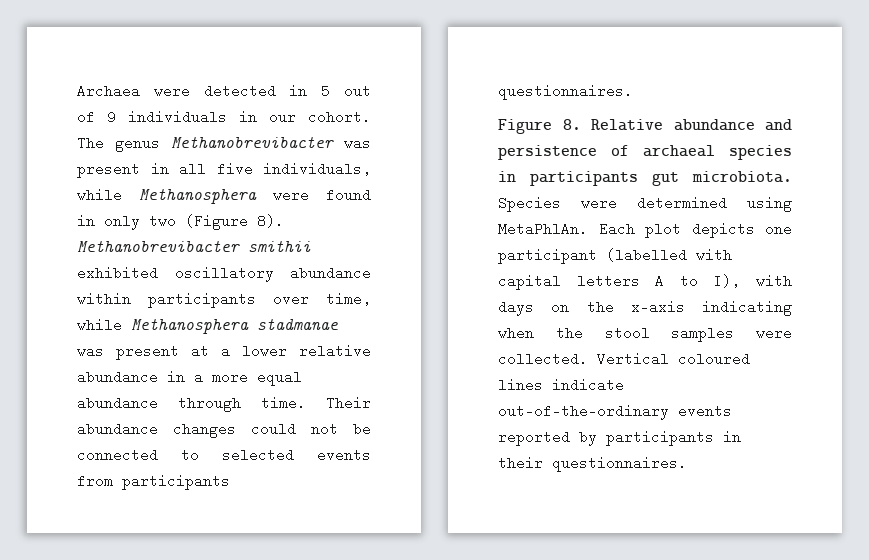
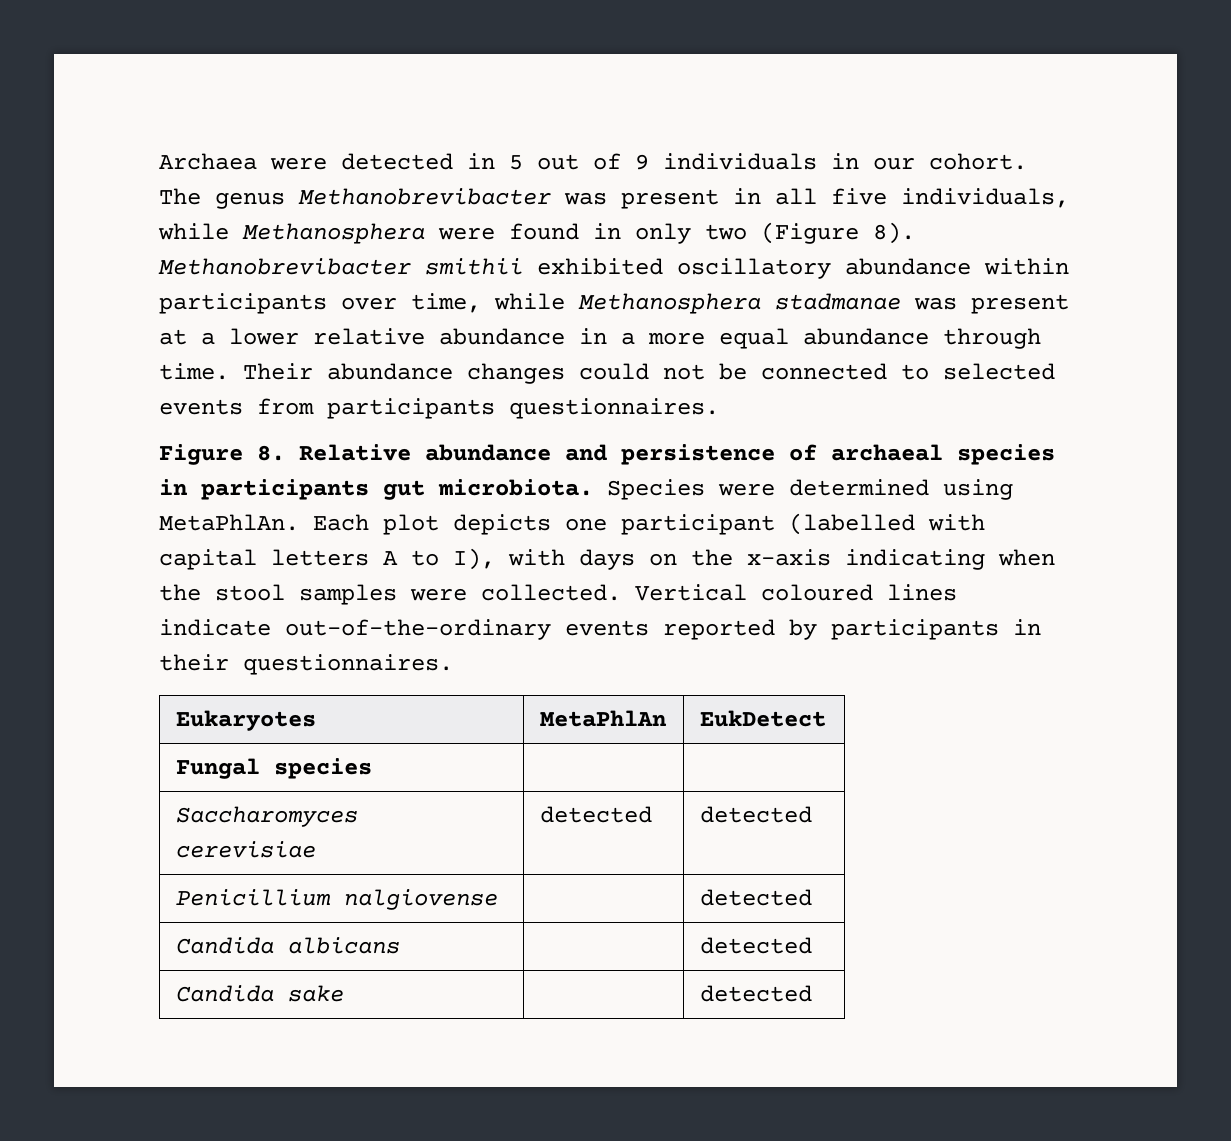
(687, 464) none -> [175,710,316,731] [539,710,667,727] [699,710,826,727] [175,758,372,779] [175,806,358,827] [175,841,316,858] [539,806,652,823] [699,806,812,823] [175,889,498,910] [699,889,812,906] [175,937,400,954] [699,937,812,954] [175,985,344,1002] [699,985,812,1002] // Eukaryotes | MetaPhlAn | EukDetect // Fungal species | | // Saccharomyces cerevisiae | detected | detected // Penicillium nalgiovense | | detected // Candida albicans | | detected // Candida sake | | detected

